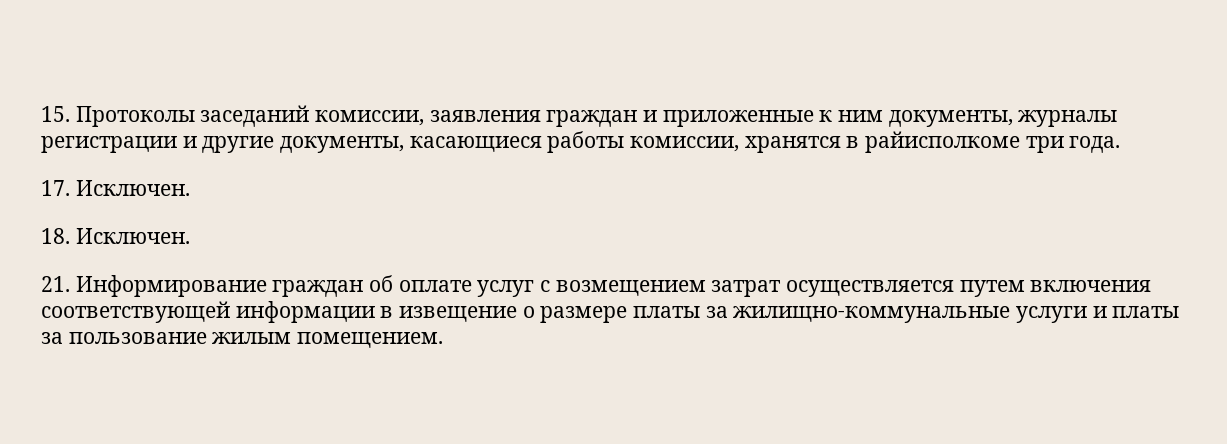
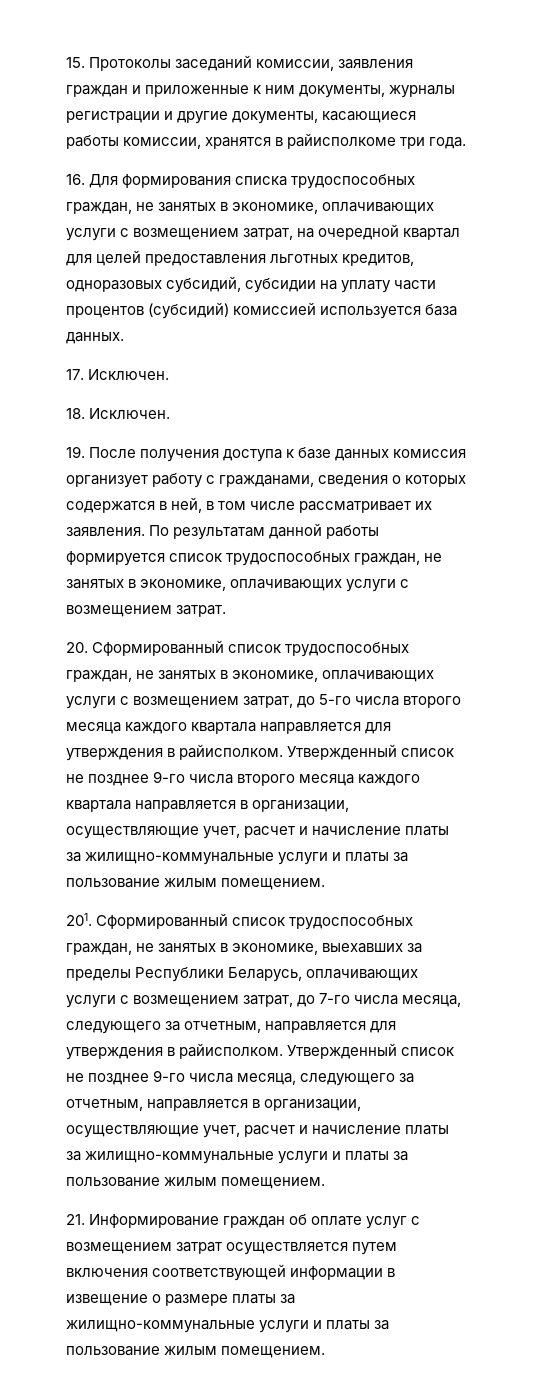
[41,180,190,196] [41,228,190,244] 17. Исключен. // 18. Исключен. -> [66,174,416,189] [66,202,435,214] [66,224,461,241] [66,250,415,266] [66,276,437,293] [66,302,458,319] [66,332,124,344] [66,369,170,380] [66,408,171,419] [66,446,467,462] [66,473,467,488] [66,497,433,513] [66,523,380,540] [66,551,443,566] [66,579,410,592] [66,605,227,617] [66,640,410,657] [66,670,435,682] [66,694,462,709] [66,722,392,734] [66,744,455,761] [66,771,421,786] [66,800,350,812] [66,826,450,839] [66,852,409,865] [66,878,326,890] [66,913,414,930] [66,943,423,955] [66,967,419,982] [66,993,462,1008] [66,1021,397,1034] [66,1043,455,1060] [66,1070,415,1086] [66,1099,362,1111] [66,1125,450,1138] [66,1151,409,1164] [66,1177,326,1189] 16. Для формирования списка трудоспособных граждан, не занятых в экономике, оплачивающих услуги с возмещением затрат, на очередной квартал для целей предоставления льготных кредитов, одноразовых субсидий, субсидии на уплату части процентов (субсидий) комиссией используется база данных. // 17. Исключен. // 18. Исключен. // 19. После получения доступа к базе данных комиссия организует работу с гражданами, сведения о которых содержатся в ней, в том числе рассматривает их заявления. По результатам данной работы формируется список трудоспособных граждан, не занятых в экономике, оплачивающих услуги с возмещением затрат. // 20. Сформированный список трудоспособных граждан, не занятых в экономике, оплачивающих услуги с возмещением затрат, до 5-го числа второго месяца каждого квартала направляется для утверждения в райисполком. Утвержденный список не позднее 9-го числа второго месяца каждого квартала направляется в организации, осуществляющие учет, расчет и начисление платы за жилищно-коммунальные услуги и платы за пользование жилым помещением. // 201. Сформированный список трудоспособных граждан, не занятых в экономике, выехавших за пределы Республики Беларусь, оплачивающих услуги с возмещением затрат, до 7-го числа месяца, следующего за отчетным, направляется для утверждения в райисполком. Утвержденный список не позднее 9-го числа месяца, следующего за отчетным, направляется в организации, осуществляющие учет, расчет и начисление платы за жилищно-коммунальные услуги и платы за пользование жилым помещением.

